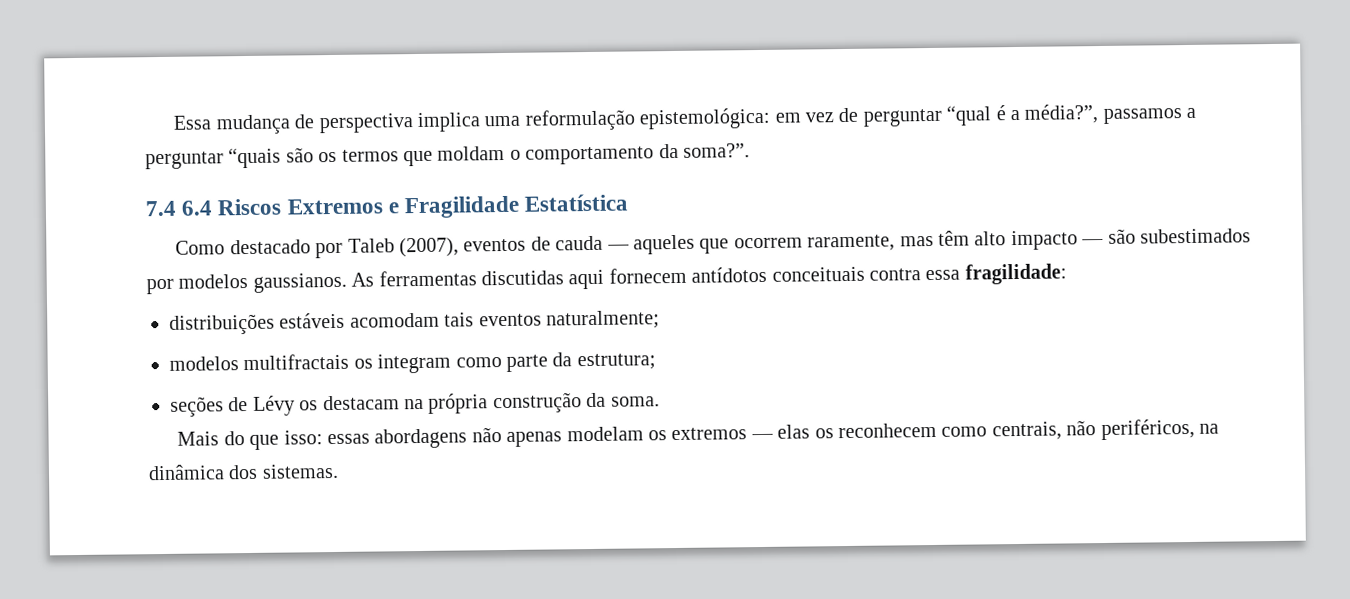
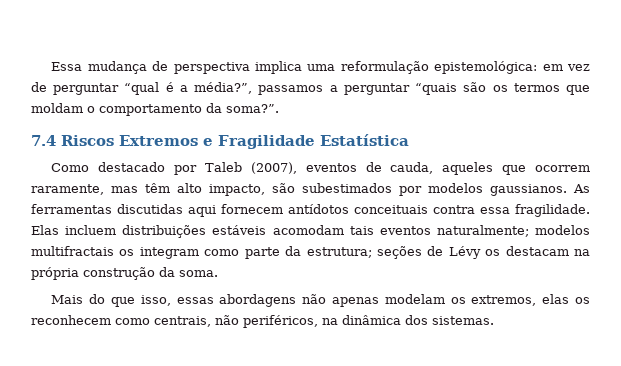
[181,200,213,216] 6.4 -> (56, 140) none
[555,235,630,251] cauda — -> [390,162,434,174] cauda,
[1010,230,1105,251] impacto — -> [209,184,265,196] impacto,
[964,263,1067,285] fragilidade: // -> [515,204,590,217] [31,225,117,235] fragilidade. Elas incluem
(660, 320) // -> (529, 231) none
(656, 362) // -> (372, 252) none
[283,430,323,445] isso: -> [140,295,171,306] isso,
[671,427,774,441] extremos — -> [471,295,537,306] extremos,

